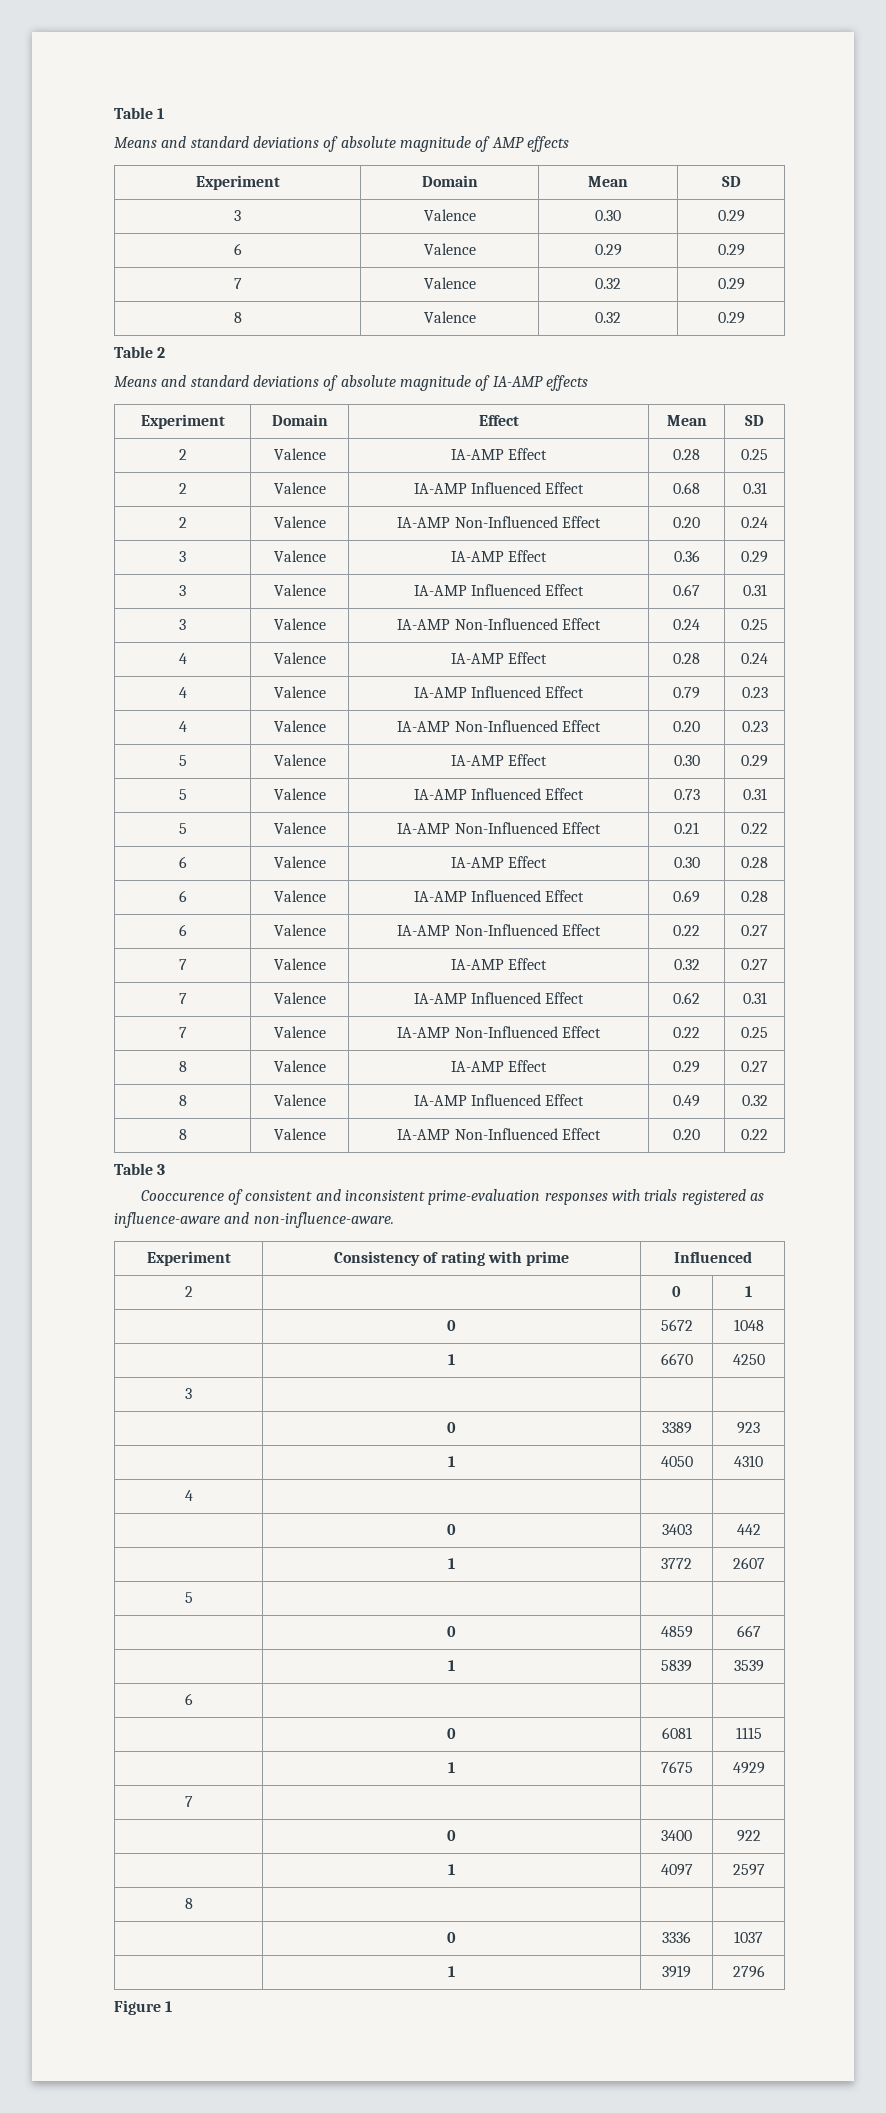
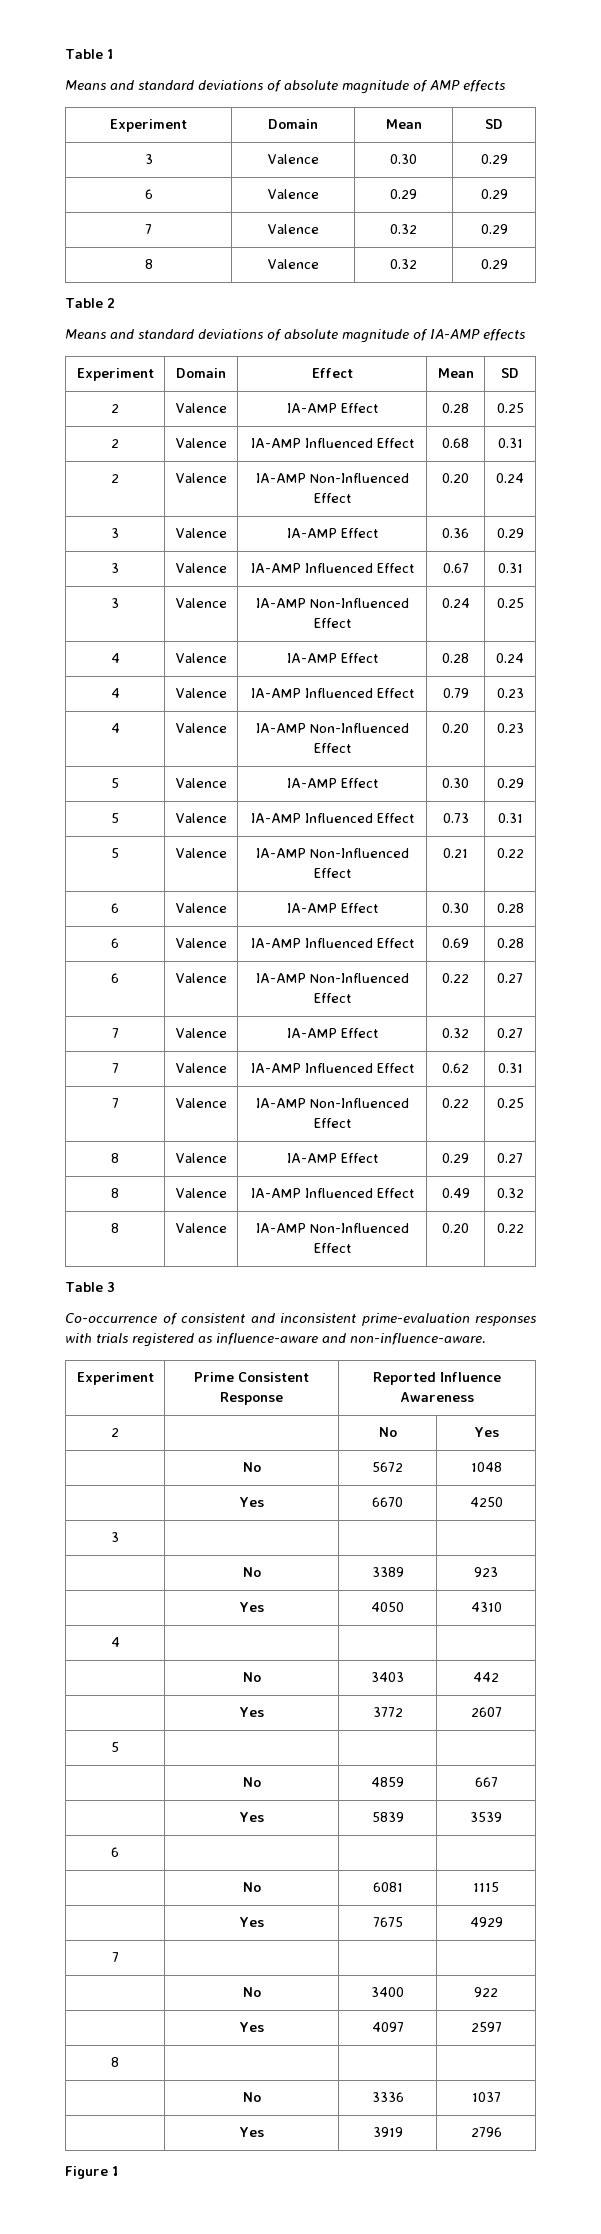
[140,1190,224,1201] Cooccurence -> [65,1313,157,1323] Co-occurrence
[333,1251,570,1266] [673,1251,752,1263] [184,1286,193,1297] [672,1286,681,1297] [745,1286,752,1297] [447,1320,456,1331] Consistency of rating with prime | Influenced // 2 | | 0 | 1 // | 0 -> [194,1372,309,1382] [219,1392,283,1405] [373,1372,501,1385] [400,1392,474,1402] [111,1428,119,1437] [378,1427,397,1437] [473,1427,499,1437] [242,1462,261,1472] Prime Consistent Response | Reported Influence Awareness // 2 | | No | Yes // | No
[448,1354,455,1365] 1 -> [239,1497,265,1507] Yes
[447,1422,456,1433] 0 -> [242,1567,261,1577] No
[448,1456,455,1467] 1 -> [239,1602,265,1612] Yes
[447,1524,456,1535] 0 -> [242,1672,261,1682] No
[448,1558,455,1569] 1 -> [239,1707,265,1717] Yes
[447,1626,456,1637] 0 -> [242,1777,261,1787] No
[448,1660,455,1671] 1 -> [239,1812,265,1822] Yes
[447,1728,456,1739] 0 -> [242,1882,261,1892] No
[448,1762,455,1773] 1 -> [239,1917,265,1927] Yes
[447,1830,456,1841] 0 -> [242,1987,261,1997] No
[448,1864,455,1875] 1 -> [239,2022,265,2032] Yes
[447,1932,456,1943] 0 -> [242,2092,261,2102] No
[448,1966,455,1977] 1 -> [239,2127,265,2137] Yes

